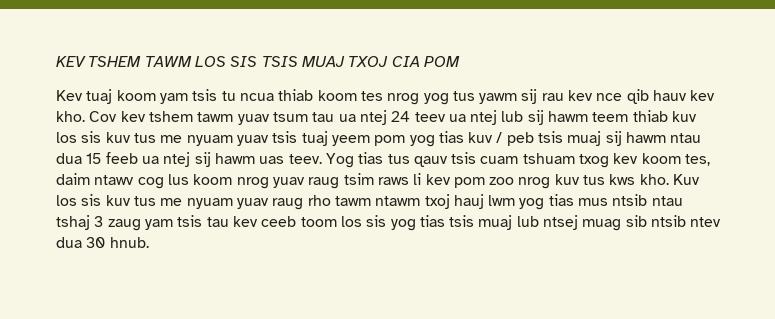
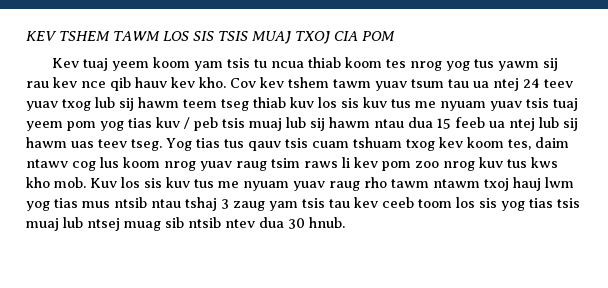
(113, 96) none -> [111,61,149,71] yeem
[448,110,498,125] ua ntej -> [26,99,91,111] yuav txog
(629, 117) none -> [221,99,249,111] tseg
(602, 138) none -> [286,117,306,128] lub
(191, 159) none -> [539,117,559,128] lub
[288,154,322,164] teev. -> [98,139,162,151] teev tseg.
[639,174,669,185] kho. -> [26,177,86,188] kho mob.

